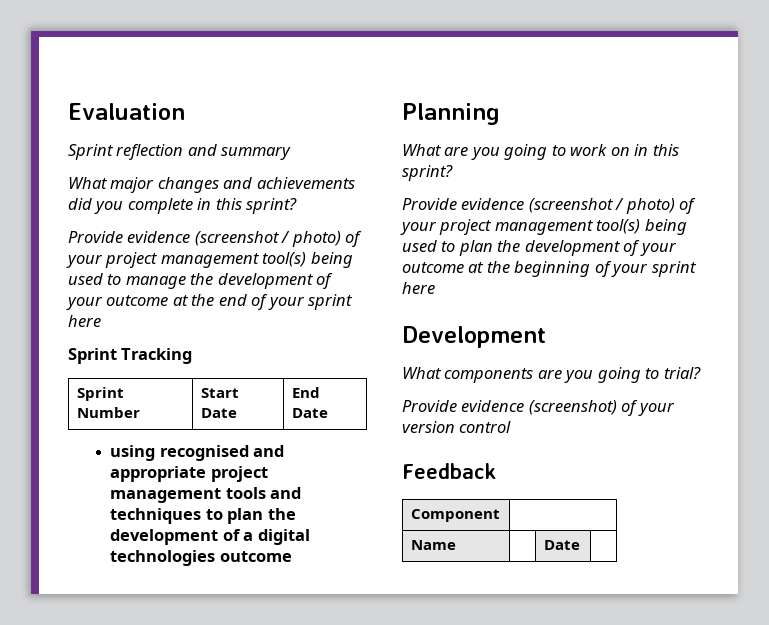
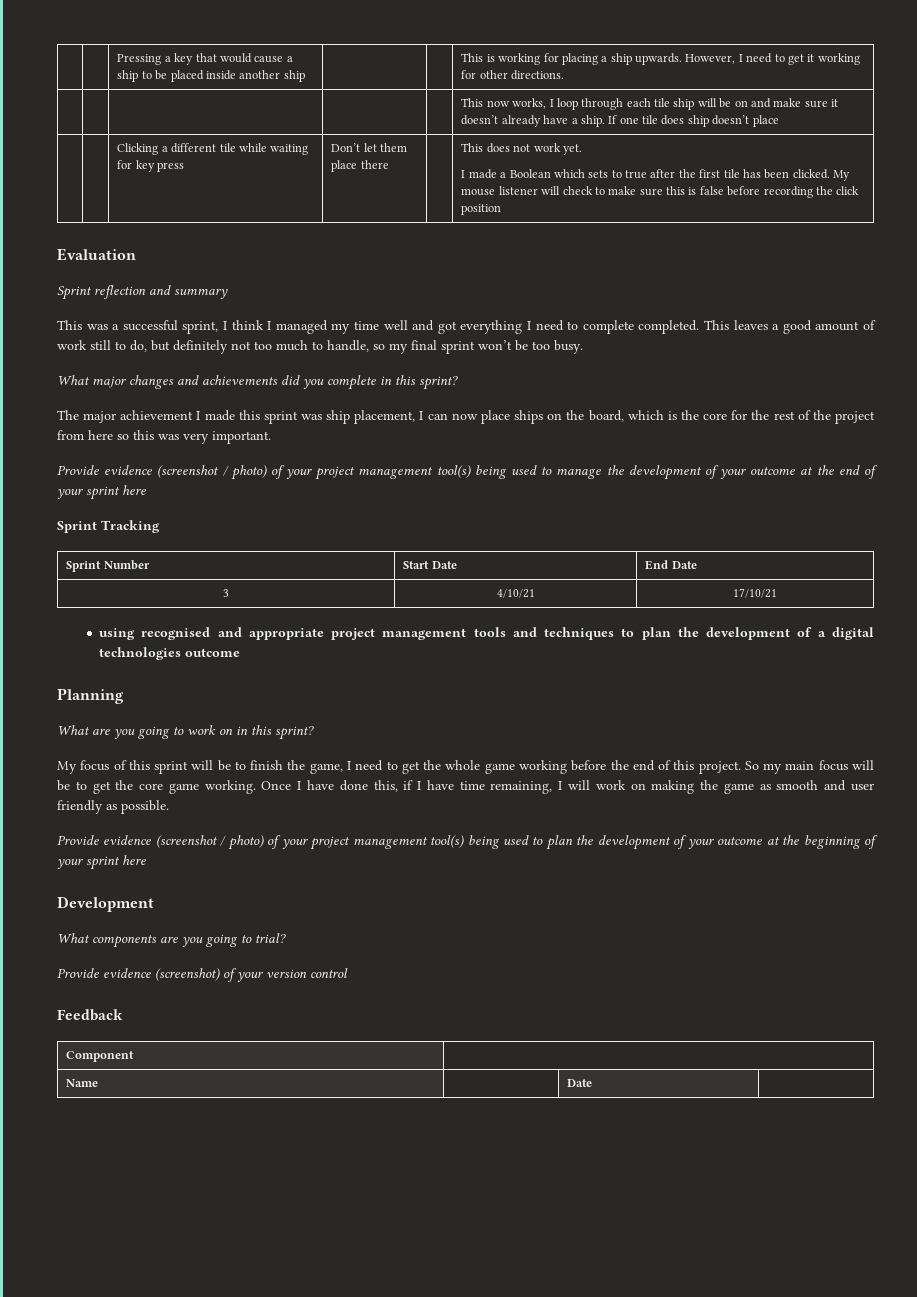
(68, 111) none -> [117,53,293,65] [117,70,305,82] [461,53,860,65] [461,70,565,80] [461,98,839,110] [461,115,779,127] [117,143,309,155] [117,160,185,172] [331,143,408,152] [331,160,389,172] [461,143,582,155] [461,169,851,181] [461,186,860,198] [461,204,502,215] | | Pressing a key that would cause a ship to be placed inside another ship | | | This is working for placing a ship upwards. However, I need to get it working for other directions. // | | | | | This now works, I loop through each tile ship will be on and make sure it doesn’t already have a ship. If one tile does ship doesn’t place // | | Clicking a different tile while waiting for key press | Don’t let them place there | | This does not work yet. // I made a Boolean which sets to true after the first tile has been clicked. My mouse listener will check to make sure this is false before recording the click position //
(292, 153) none -> [57,320,877,334] [57,340,583,354] // This was a successful sprint, I think I managed my time well and got everything I need to complete completed. This leaves a good amount of work still to do, but definitely not too much to handle, so my final sprint won’t be too busy.
(298, 206) none -> [57,410,876,424] [57,430,271,444] // The major achievement I made this sprint was ship placement, I can now place ships on the board, which is the core for the rest of the project from here so this was very important.
(328, 413) none -> [223,589,229,597] [496,589,535,598] [733,588,777,598] // 3 | 4/10/21 | 17/10/21
(453, 173) none -> [57,760,874,774] [57,780,875,794] [57,800,169,814] // My focus of this sprint will be to finish the game, I need to get the whole game working before the end of this project. So my main focus will be to get the core game working. Once I have done this, if I have time remaining, I will work on making the game as smooth and user friendly as possible.

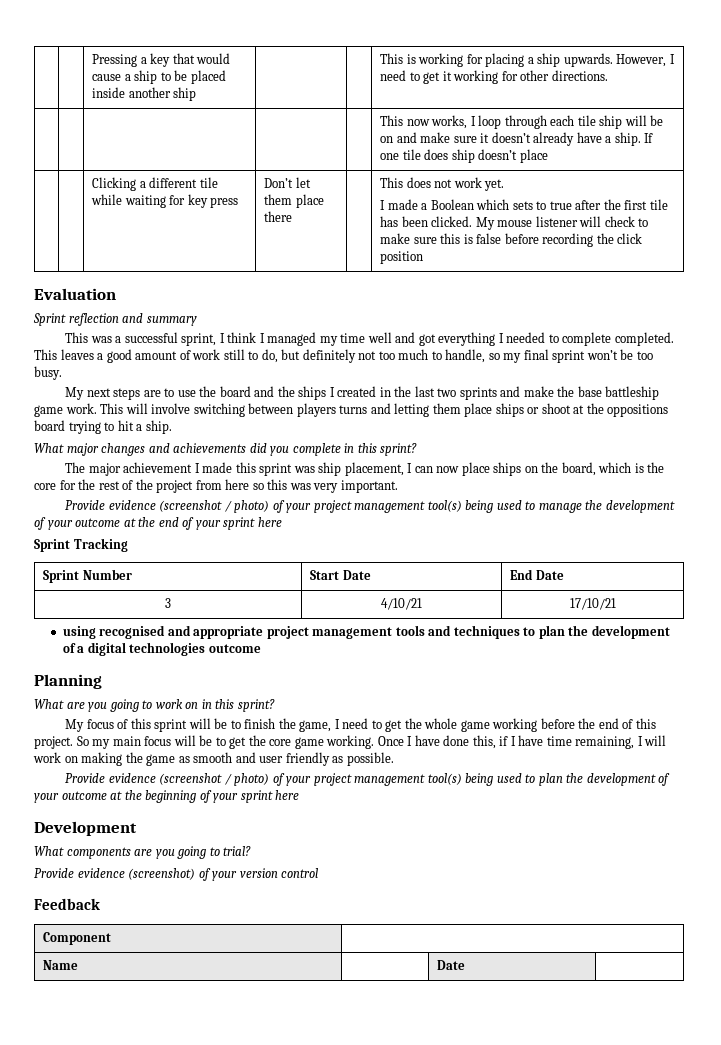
[535,320,564,331] need -> [506,332,546,343] needed
(583, 347) none -> [65,386,660,400] [34,403,669,417] [34,420,172,434] // My next steps are to use the board and the ships I created in the last two sprints and make the base battleship game work. This will involve switching between players turns and letting them place ships or shoot at the oppositions board trying to hit a ship.

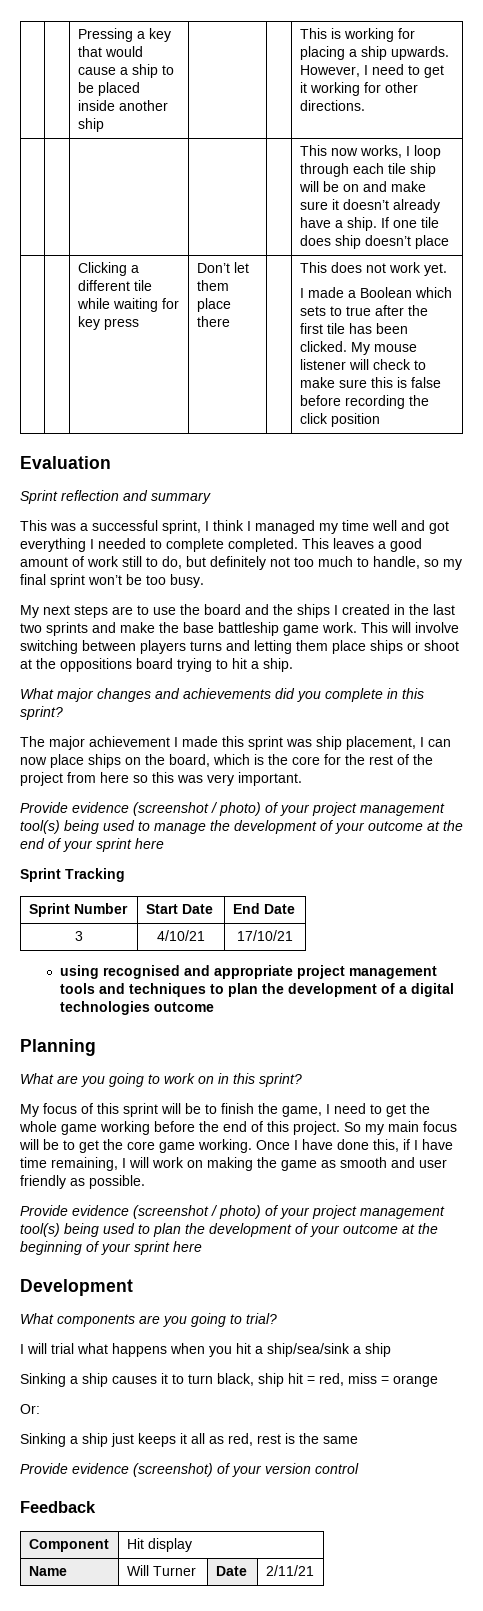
(252, 851) none -> [20,1343,391,1357] [20,1373,438,1387] [20,1404,40,1414] [20,1433,358,1447] // I will trial what happens when you hit a ship/sea/sink a ship // Sinking a ship causes it to turn black, ship hit = red, miss = orange // Or: // Sinking a ship just keeps it all as red, rest is the same
(112, 938) none -> [126,1538,192,1552] Hit display
[437,960,466,970] | Date | -> [126,1565,196,1576] [215,1566,247,1576] [265,1565,314,1576] Will Turner | Date | 2/11/21

